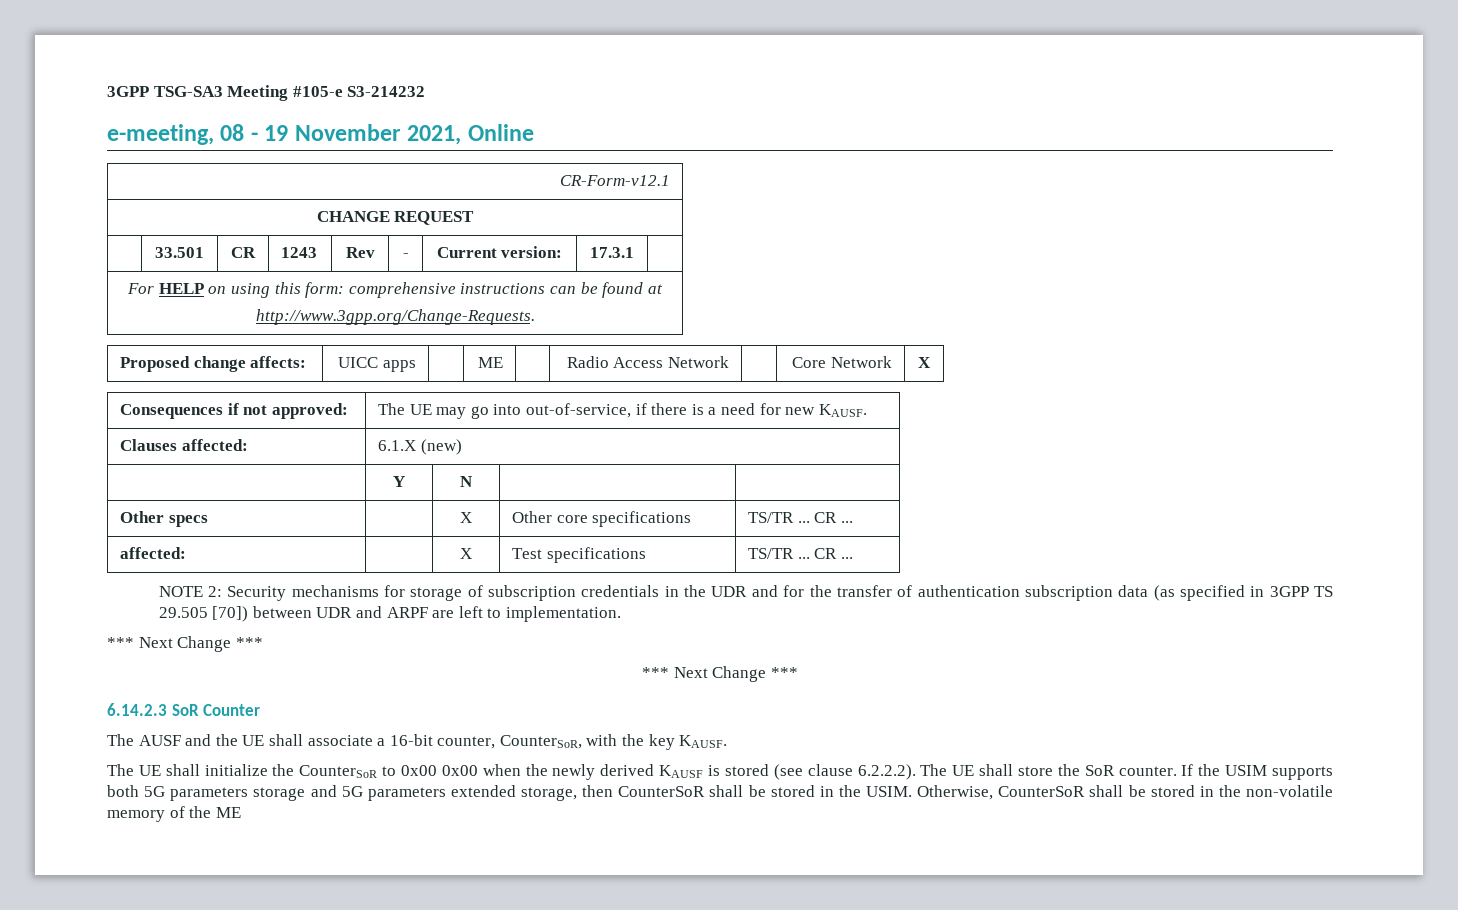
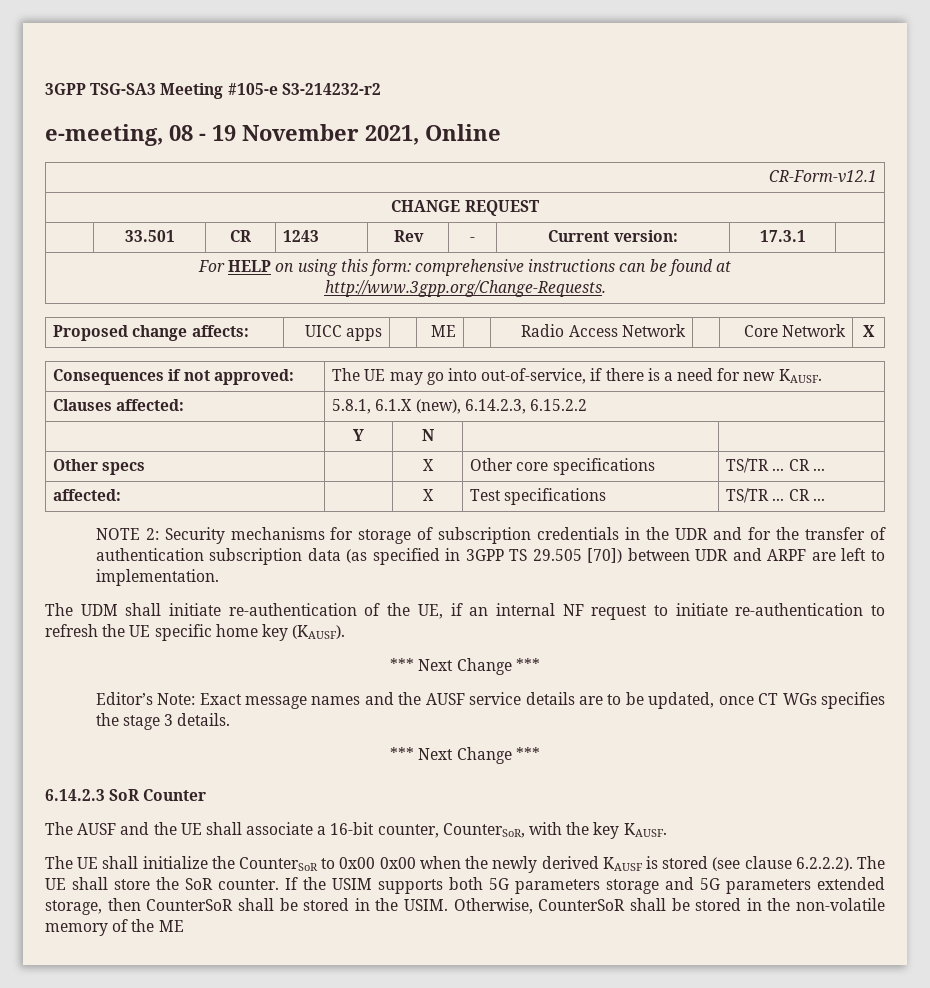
[347,86,426,97] S3-214232 -> [281,83,381,95] S3-214232-r2
[378,439,462,455] 6.1.X (new) -> [332,399,587,414] 5.8.1, 6.1.X (new), 6.14.2.3, 6.15.2.2
[107,636,263,652] *** Next Change *** -> [45,603,885,620] [45,624,346,641] [390,658,540,675] [95,692,886,709] [95,713,231,730] The UDM shall initiate re-authentication of the UE, if an internal NF request to initiate re-authentication to refresh the UE specific home key (KAUSF). // *** Next Change *** // Editor’s Note: Exact message names and the AUSF service details are to be updated, once CT WGs specifies the stage 3 details.

